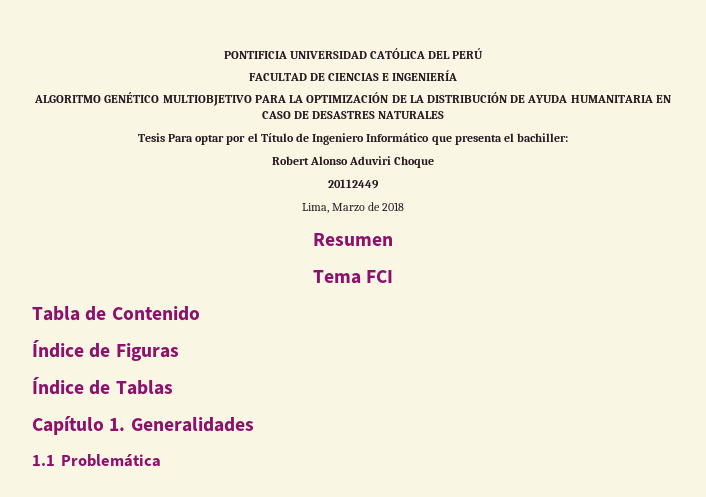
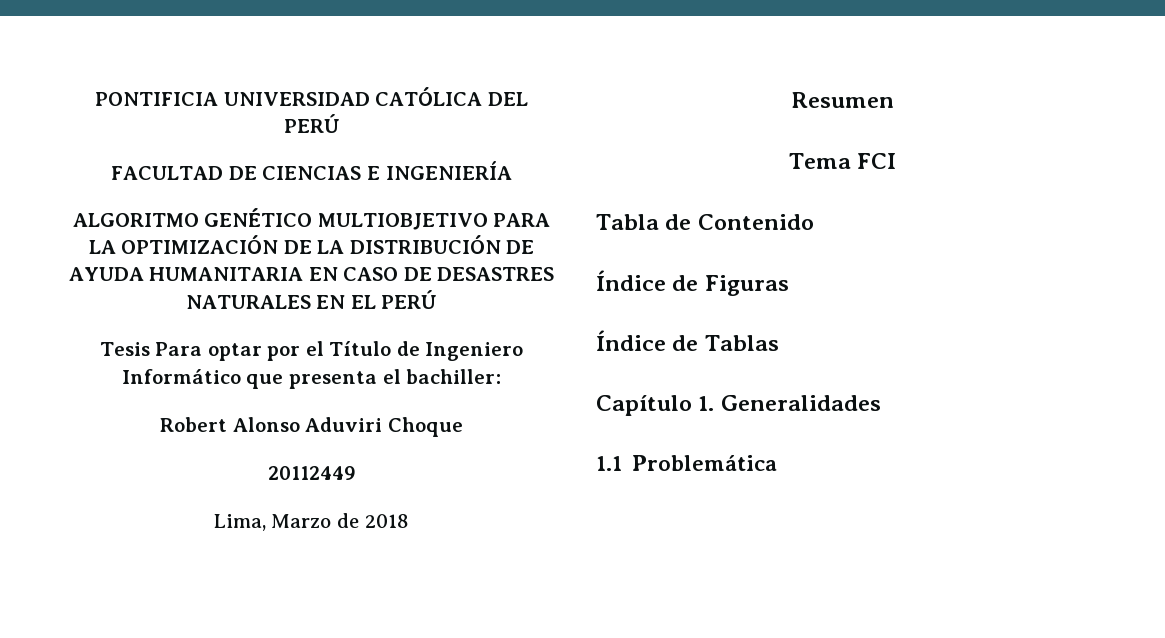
(445, 115) none -> [316,290,438,309] EN EL PERÚ

